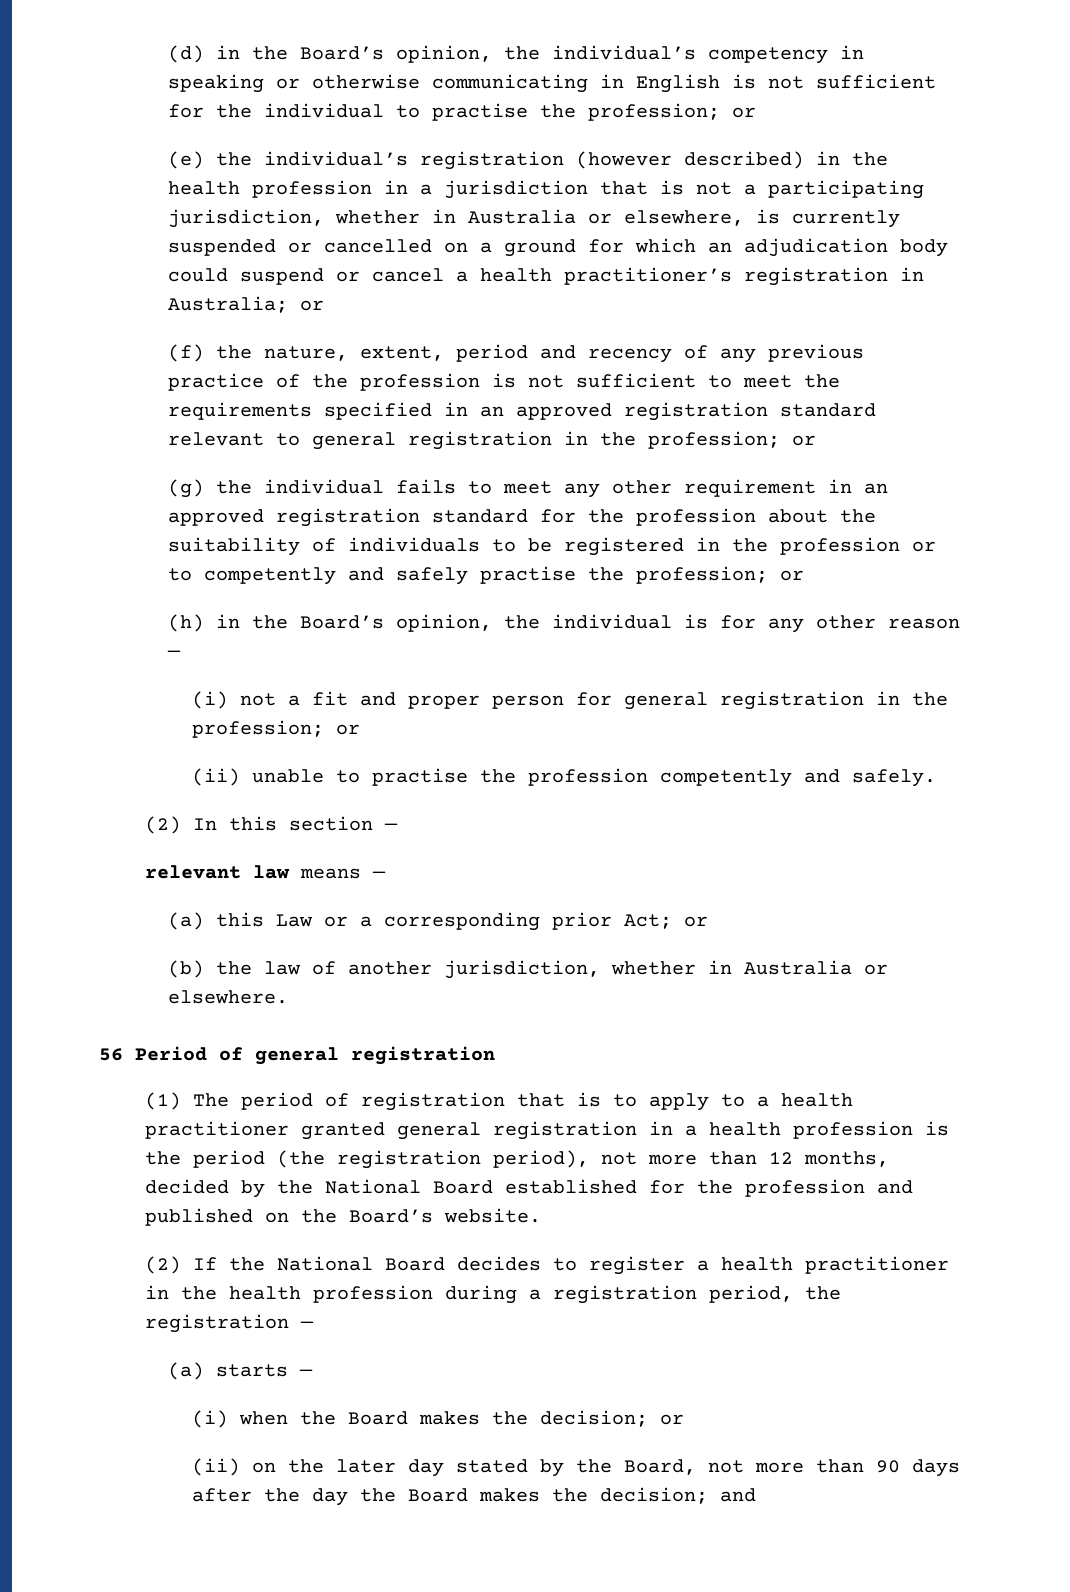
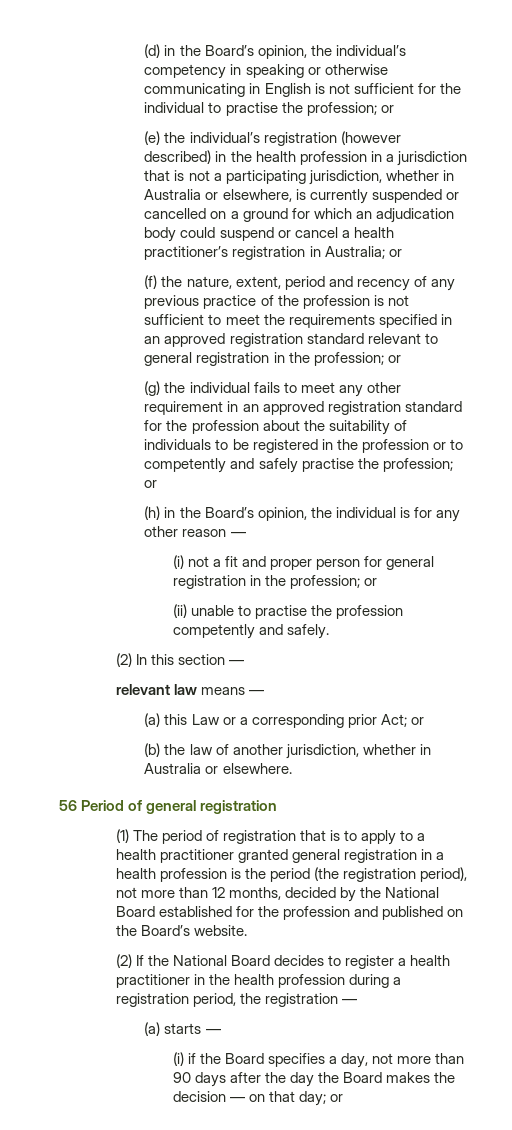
[238,1410,684,1427] [191,1458,696,1477] when the Board makes the decision; or // (ii) on the later day stated by the Board, -> [187,1053,369,1068] if the Board specifies a day,
[599,1487,756,1504] decision; and -> [172,1091,344,1106] decision — on that day; or

